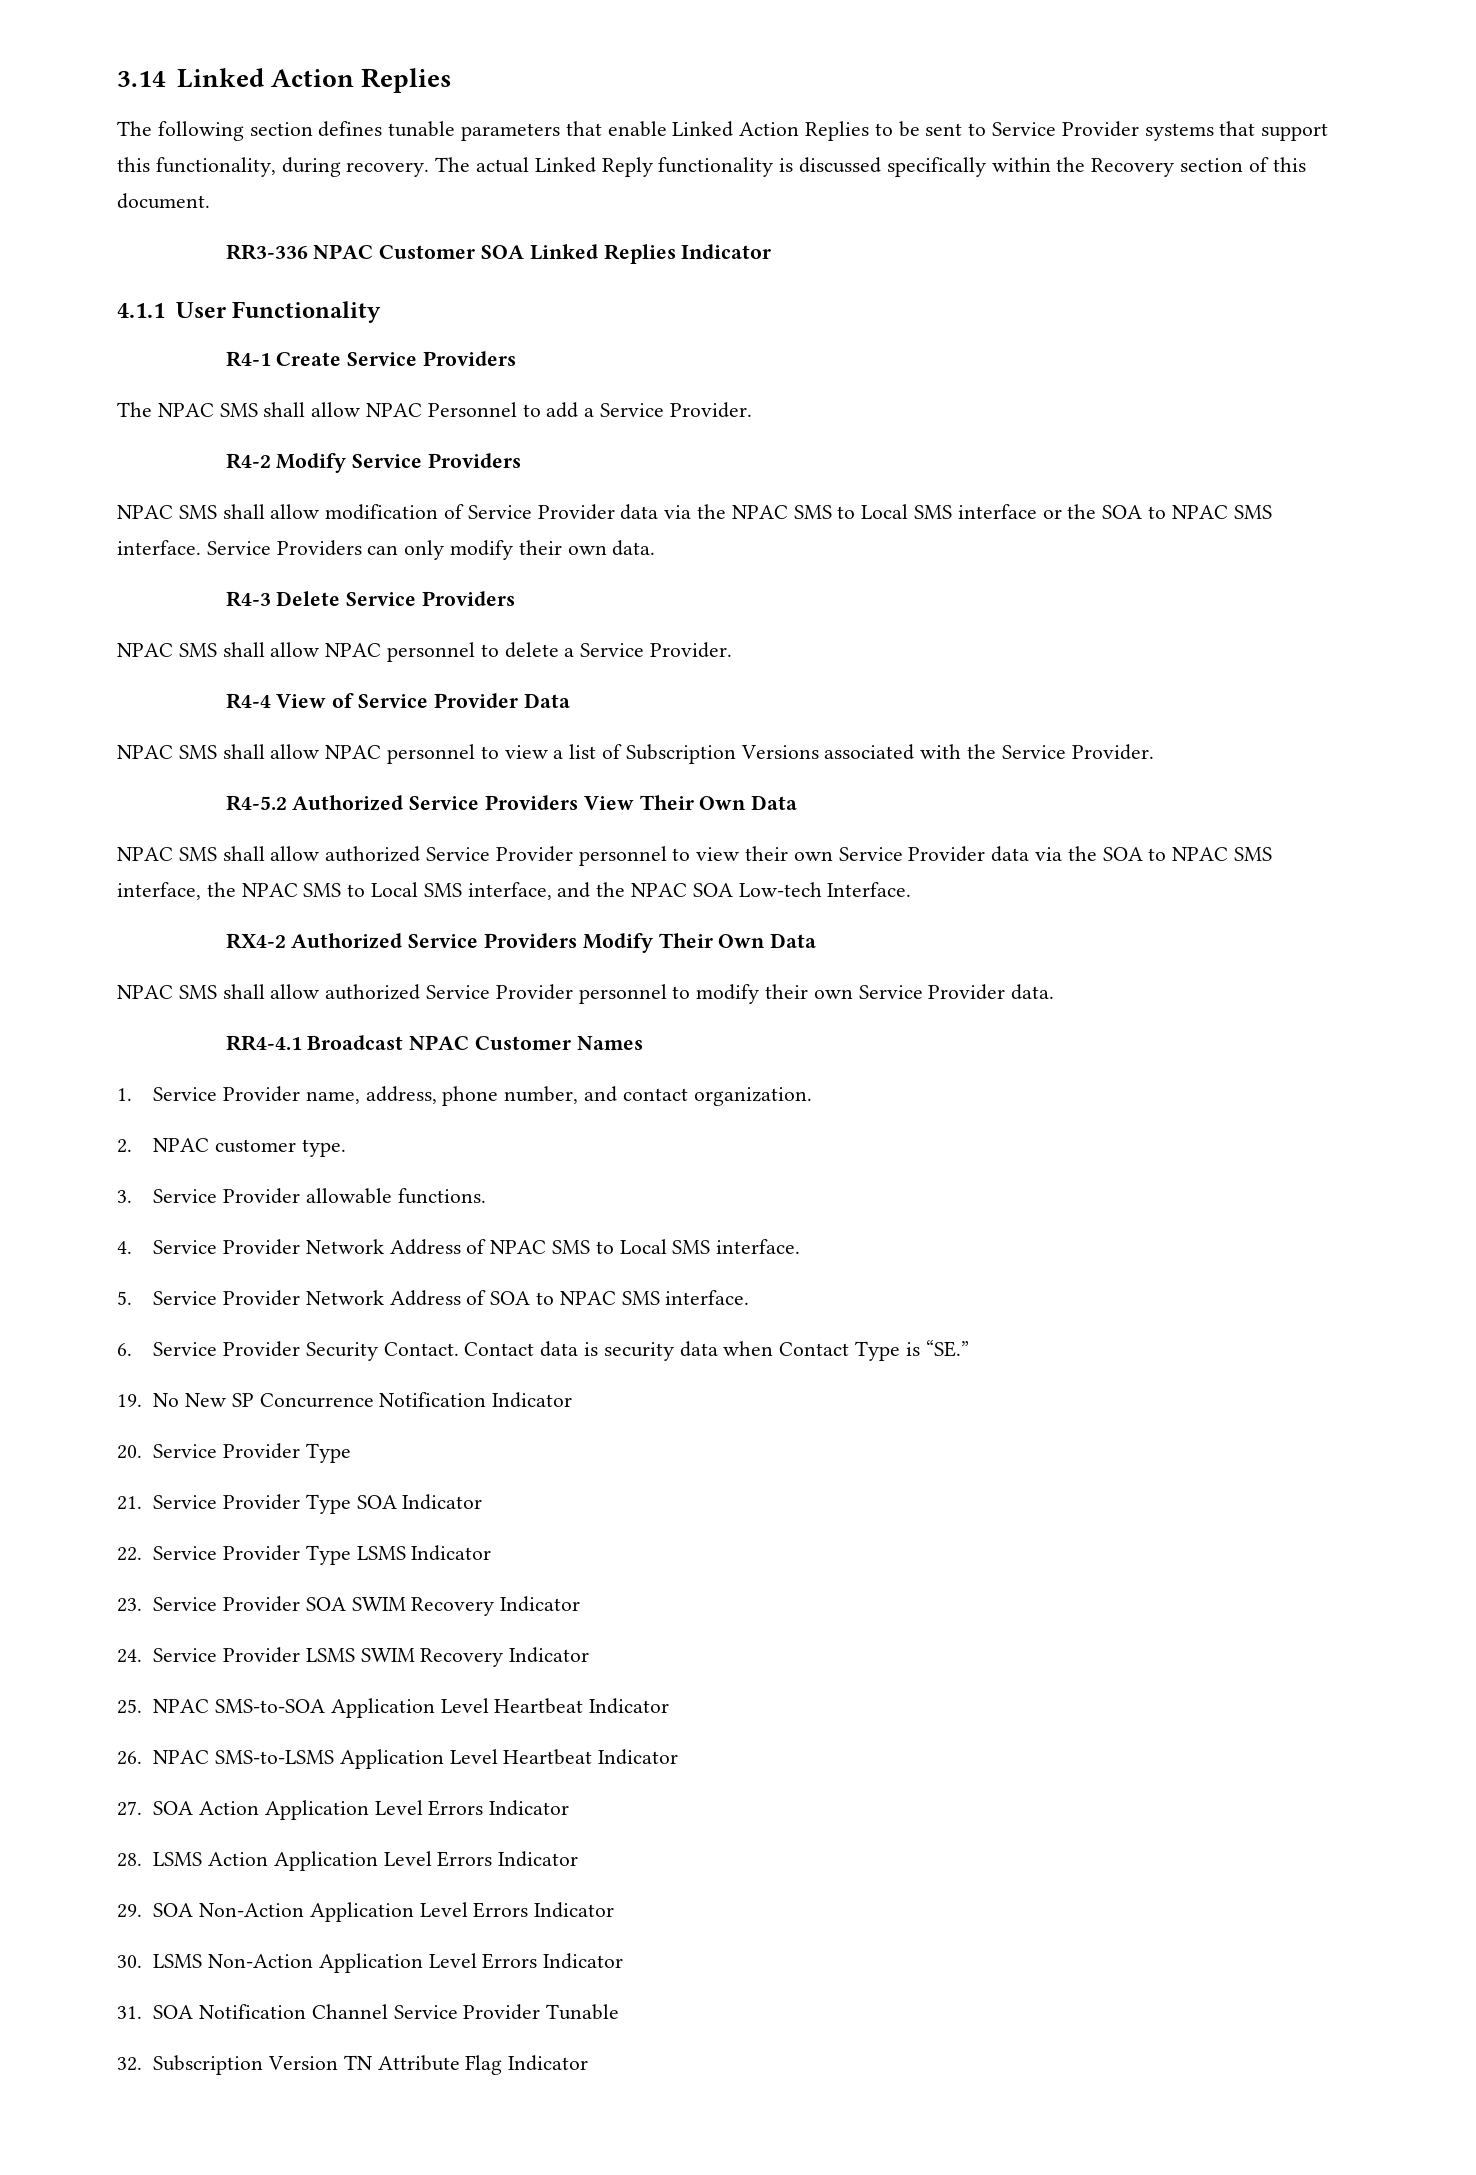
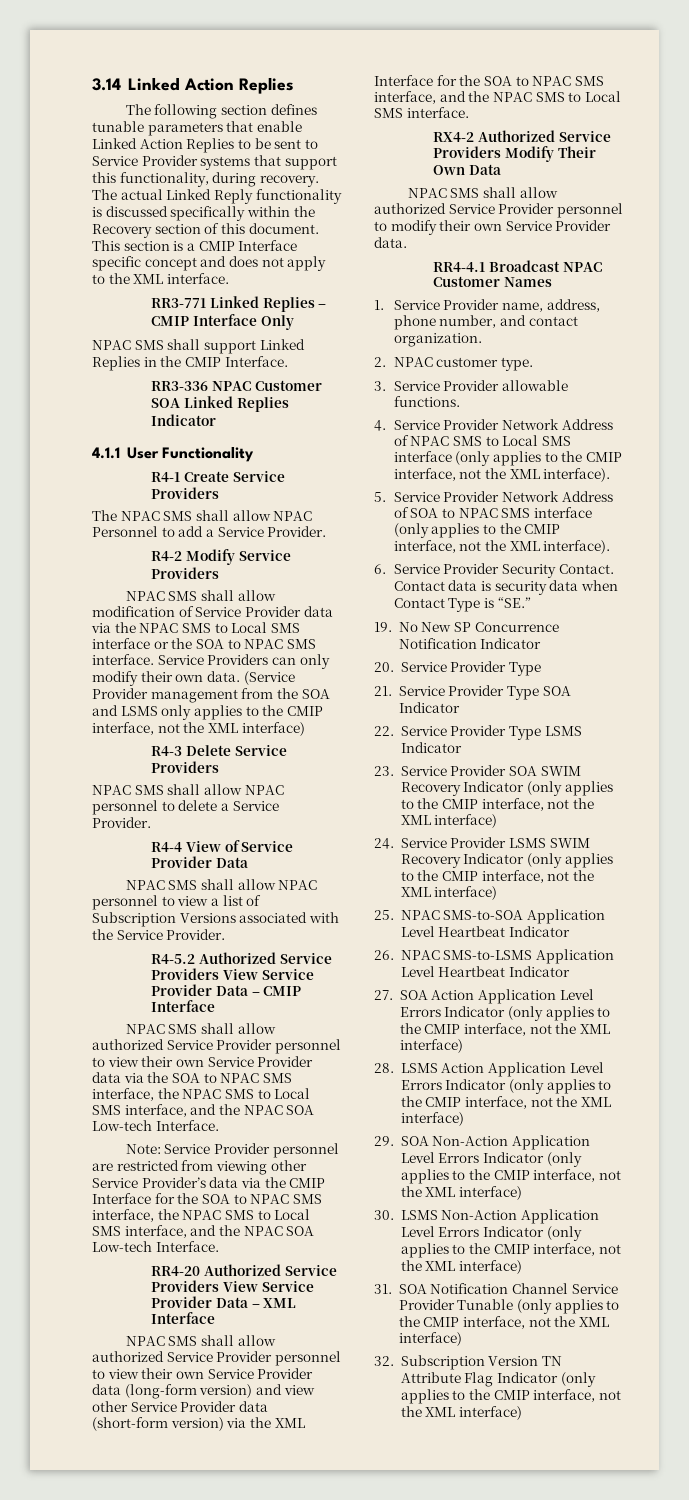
(210, 201) none -> [92,240,298,251] [92,256,327,271] [92,273,229,284] [151,296,327,312] [151,314,294,330] [92,339,305,354] [92,356,288,371] This section is a CMIP Interface specific concept and does not apply to the XML interface. // RR3-771 Linked Replies – CMIP Interface Only // NPAC SMS shall support Linked Replies in the CMIP Interface.
(656, 548) none -> [243,671,295,685] [92,688,330,703] [92,705,323,720] [92,722,305,736] (Service Provider management from the SOA and LSMS only applies to the CMIP interface, not the XML interface)
[639,795,798,810] Their Own Data -> [261,969,314,980] [151,984,302,996] [151,1000,216,1012] Service Provider Data – CMIP Interface
(912, 889) none -> [125,1143,339,1158] [92,1160,307,1175] [92,1177,326,1188] [92,1193,322,1204] [92,1209,311,1222] [92,1225,315,1238] [92,1241,219,1252] [151,1264,337,1276] [151,1280,314,1292] [151,1296,297,1308] [151,1312,216,1324] [125,1335,276,1346] [92,1351,341,1366] [92,1368,314,1379] [92,1384,315,1399] [92,1401,268,1412] [92,1417,305,1431] [374,75,604,86] [374,91,621,104] [374,107,469,118] // Note: Service Provider personnel are restricted from viewing other Service Provider’s data via the CMIP Interface for the SOA to NPAC SMS interface, the NPAC SMS to Local SMS interface, and the NPAC SOA Low-tech Interface. // RR4-20 Authorized Service Providers View Service Provider Data – XML Interface // NPAC SMS shall allow authorized Service Provider personnel to view their own Service Provider data (long-form version) and view other Service Provider data (short-form version) via the XML Interface for the SOA to NPAC SMS interface, and the NPAC SMS to Local SMS interface.
[716,1239,801,1254] interface. -> [393,451,622,466] [393,468,611,482] interface (only applies to the CMIP interface, not the XML interface).
[665,1290,750,1305] interface. -> [533,507,592,518] [393,523,561,538] [393,540,611,554] interface (only applies to the CMIP interface, not the XML interface).
(581, 1604) none -> [527,781,613,796] [400,798,594,811] [400,814,498,828] (only applies to the CMIP interface, not the XML interface)
(590, 1655) none -> [527,853,613,868] [400,870,594,883] [400,886,498,900] (only applies to the CMIP interface, not the XML interface)
(570, 1808) none -> [508,1006,611,1021] [399,1023,610,1036] [399,1039,463,1053] (only applies to the CMIP interface, not the XML interface)
(579, 1859) none -> [509,1079,612,1094] [400,1096,611,1109] [400,1112,464,1126] (only applies to the CMIP interface, not the XML interface)
(615, 1910) none -> [546,1152,582,1167] [400,1169,621,1184] [400,1186,523,1200] (only applies to the CMIP interface, not the XML interface)
(624, 1961) none -> [546,1226,582,1241] [400,1243,621,1258] [400,1260,523,1274] (only applies to the CMIP interface, not the XML interface)
(620, 2012) none -> [517,1299,620,1314] [398,1316,609,1329] [398,1332,462,1346] (only applies to the CMIP interface, not the XML interface)
(589, 2063) none -> [560,1372,596,1387] [400,1389,621,1404] [400,1406,523,1420] (only applies to the CMIP interface, not the XML interface)

